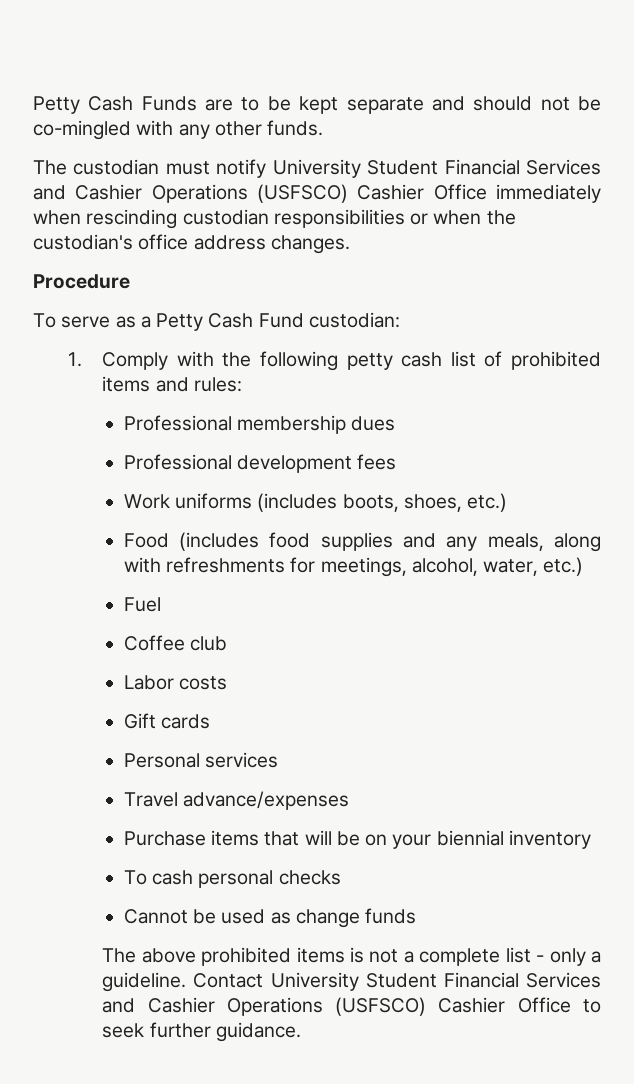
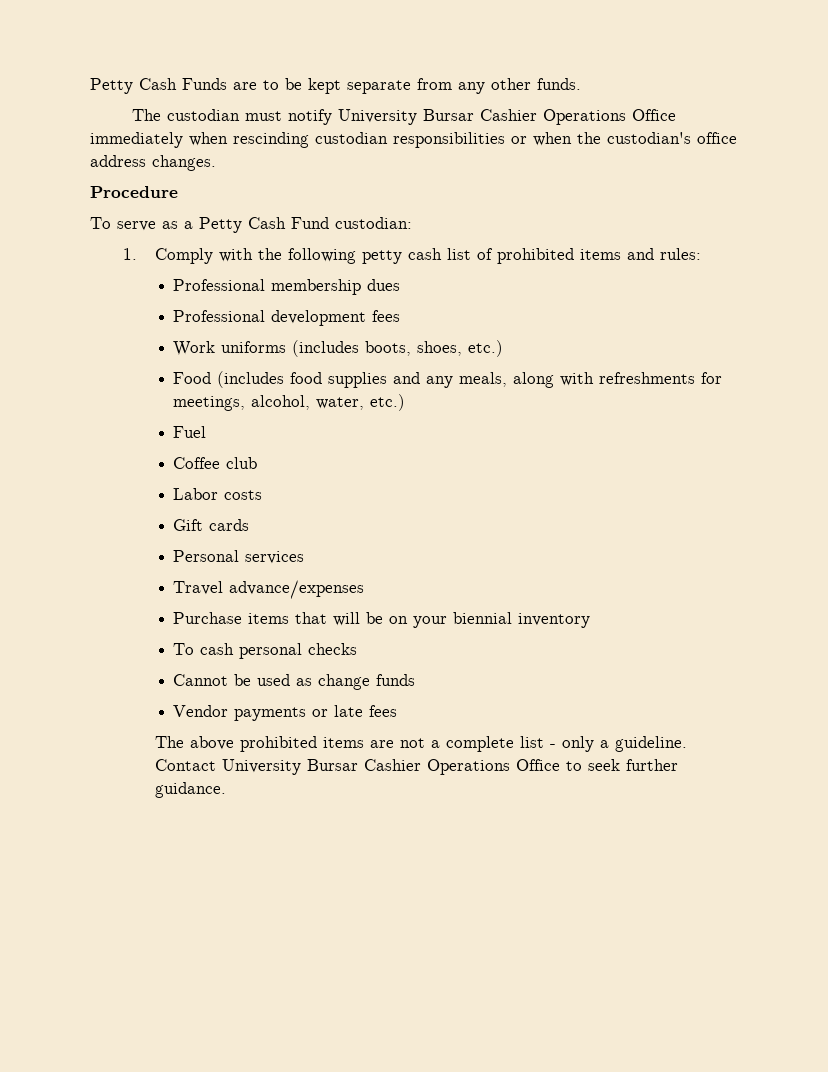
[431,96,602,111] [33,120,174,140] and should not be co-mingled with -> [417,78,452,90] from
[367,159,601,175] [33,184,425,203] Student Financial Services and Cashier Operations (USFSCO) Cashier -> [422,109,626,125] Bursar Cashier Operations
(417, 916) none -> [173,705,398,721] // Vendor payments or late fees
[350,947,365,963] is -> [370,740,395,748] are
[365,972,601,988] [102,997,506,1016] Student Financial Services and Cashier Operations (USFSCO) Cashier -> [307,759,511,775] Bursar Cashier Operations

